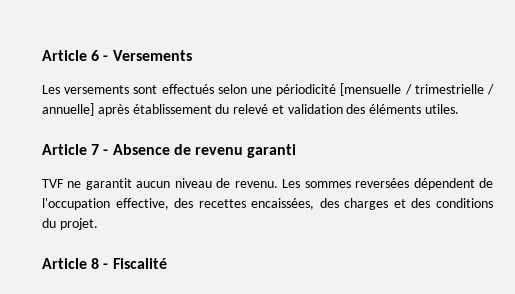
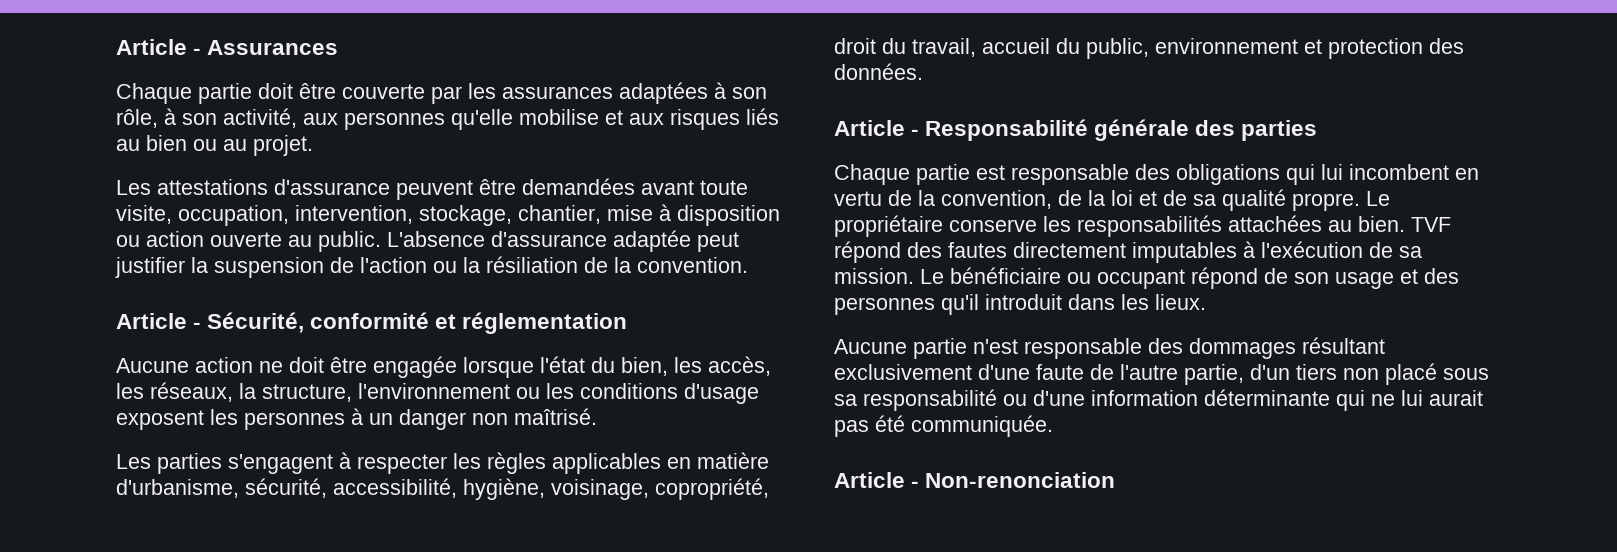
[42,50,192,61] [42,83,494,96] [42,103,460,116] [42,144,297,158] [42,178,493,190] [42,198,493,210] [42,218,98,230] [42,258,167,269] Article 6 - Versements // Les versements sont effectués selon une périodicité [mensuelle / trimestrielle / annuelle] après établissement du relevé et validation des éléments utiles. // Article 7 - Absence de revenu garanti // TVF ne garantit aucun niveau de revenu. Les sommes reversées dépendent de l'occupation effective, des recettes encaissées, des charges et des conditions du projet. // Article 8 - Fiscalité -> [116,39,339,55] [116,82,767,104] [116,108,779,130] [116,135,313,156] [116,178,748,200] [116,204,780,226] [116,230,739,252] [115,256,748,278] [116,312,628,334] [116,356,771,378] [116,382,759,404] [116,408,597,430] [116,452,769,474] [116,478,769,500] [834,38,1464,59] [834,63,923,80] [834,119,1318,141] [834,164,1479,185] [834,189,1390,211] [834,215,1451,237] [834,241,1422,263] [834,267,1459,289] [834,294,1206,315] [834,337,1385,359] [834,363,1489,385] [834,389,1483,411] [834,415,1053,437] [834,472,1116,488] Article - Assurances // Chaque partie doit être couverte par les assurances adaptées à son rôle, à son activité, aux personnes qu'elle mobilise et aux risques liés au bien ou au projet. // Les attestations d'assurance peuvent être demandées avant toute visite, occupation, intervention, stockage, chantier, mise à disposition ou action ouverte au public. L'absence d'assurance adaptée peut justifier la suspension de l'action ou la résiliation de la convention. // Article - Sécurité, conformité et réglementation // Aucune action ne doit être engagée lorsque l'état du bien, les accès, les réseaux, la structure, l'environnement ou les conditions d'usage exposent les personnes à un danger non maîtrisé. // Les parties s'engagent à respecter les règles applicables en matière d'urbanisme, sécurité, accessibilité, hygiène, voisinage, copropriété, droit du travail, accueil du public, environnement et protection des données. // Article - Responsabilité générale des parties // Chaque partie est responsable des obligations qui lui incombent en vertu de la convention, de la loi et de sa qualité propre. Le propriétaire conserve les responsabilités attachées au bien. TVF répond des fautes directement imputables à l'exécution de sa mission. Le bénéficiaire ou occupant répond de son usage et des personnes qu'il introduit dans les lieux. // Aucune partie n'est responsable des dommages résultant exclusivement d'une faute de l'autre partie, d'un tiers non placé sous sa responsabilité ou d'une information déterminante qui ne lui aurait pas été communiquée. // Article - Non-renonciation

